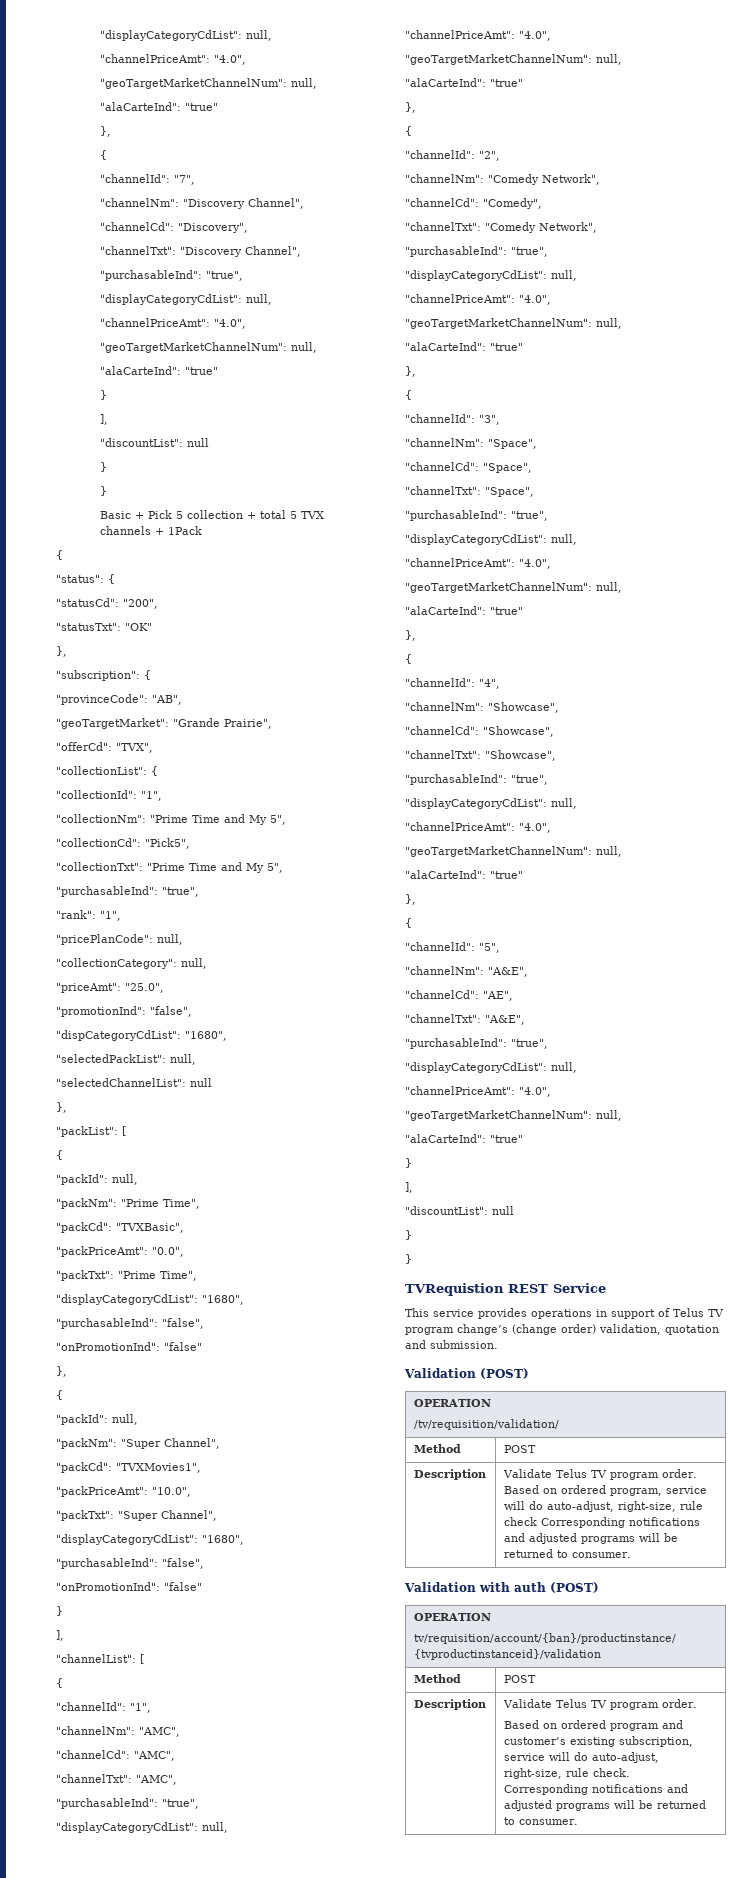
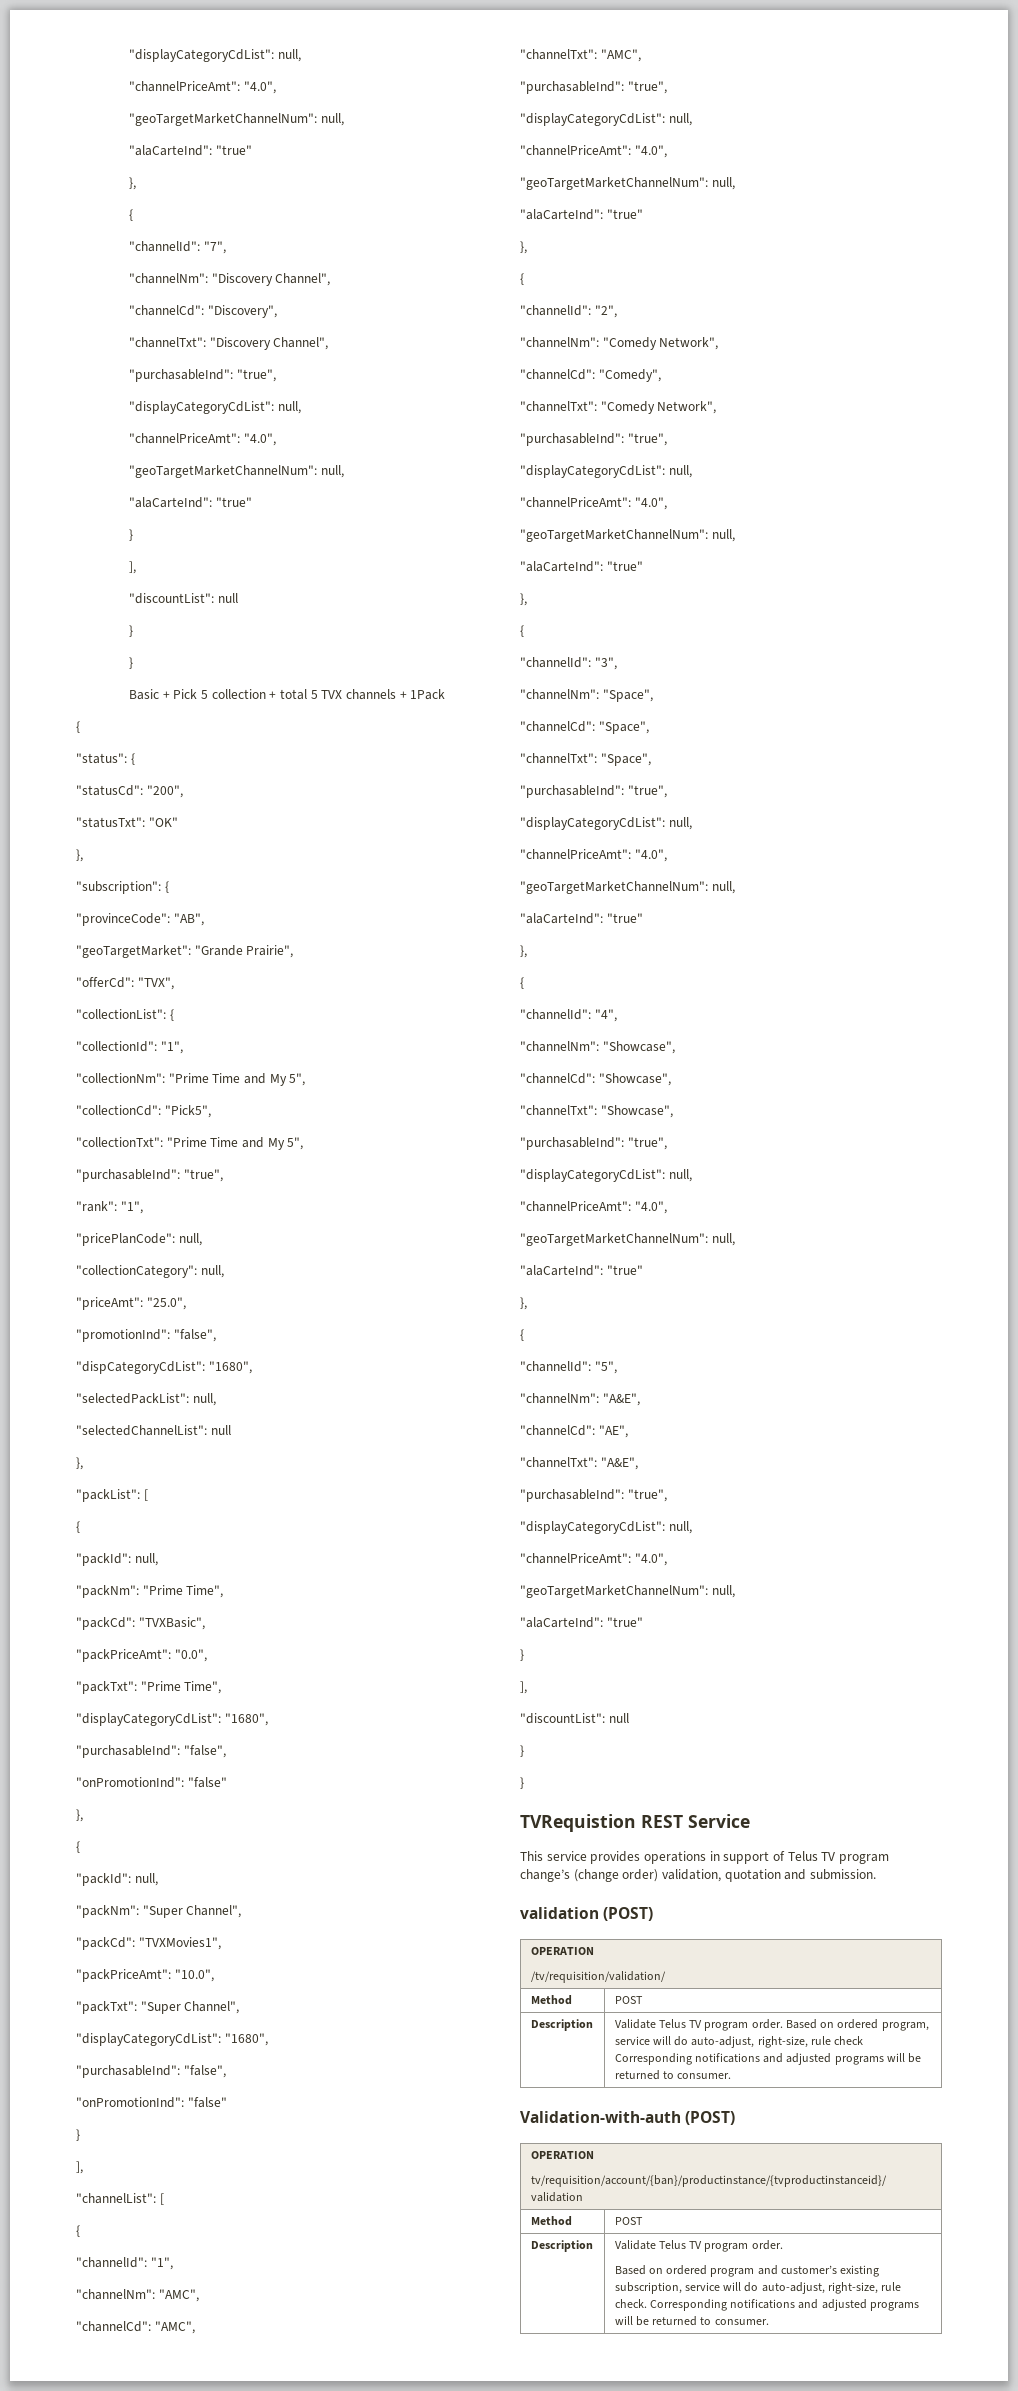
[404,1368,476,1378] Validation -> [520,1907,599,1919] validation
[404,1582,546,1592] Validation with auth -> [520,2111,681,2123] Validation-with-auth

